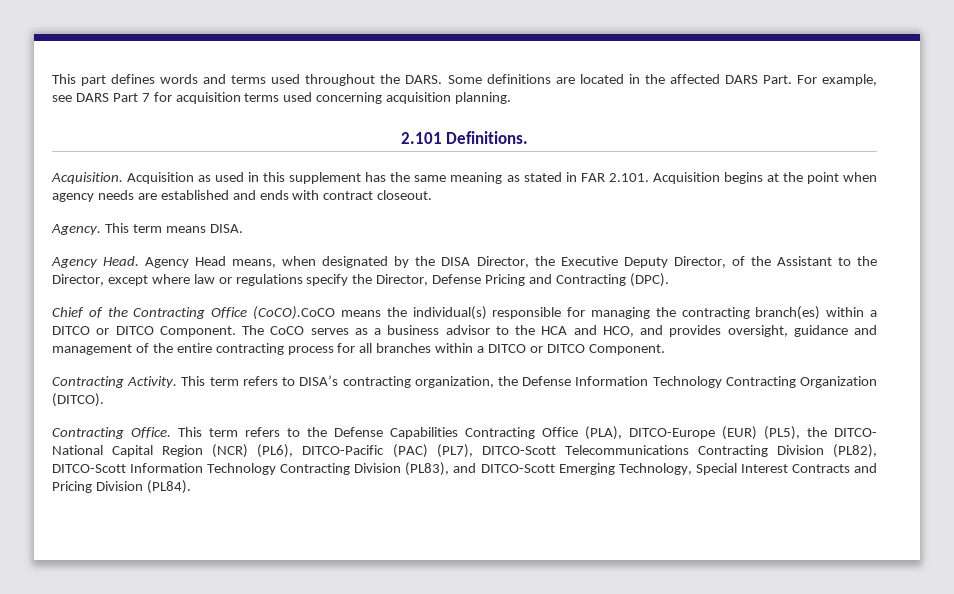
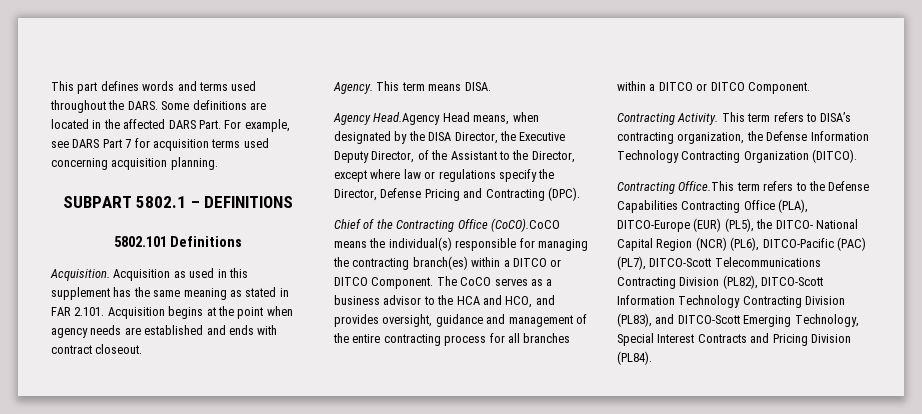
[400,131,529,144] 2.101 Definitions. -> [62,196,294,208] [113,236,243,247] SUBPART 5802.1 – DEFINITIONS // 5802.101 Definitions
[103,256,190,268] Head. Agency -> [373,112,441,125] Head.Agency
[131,427,202,438] Office. This -> [678,181,735,191] Office.This

